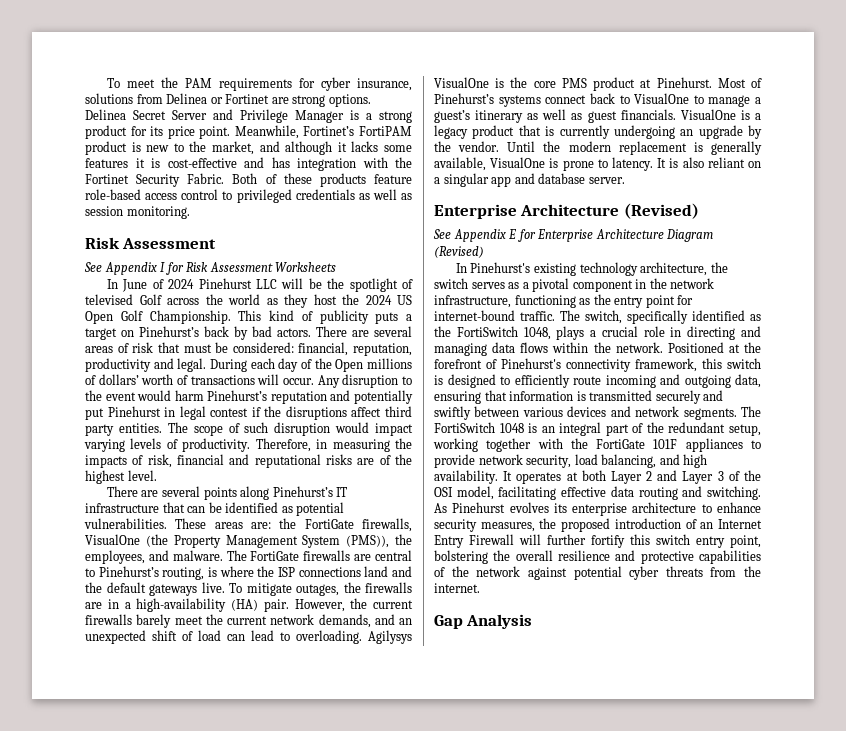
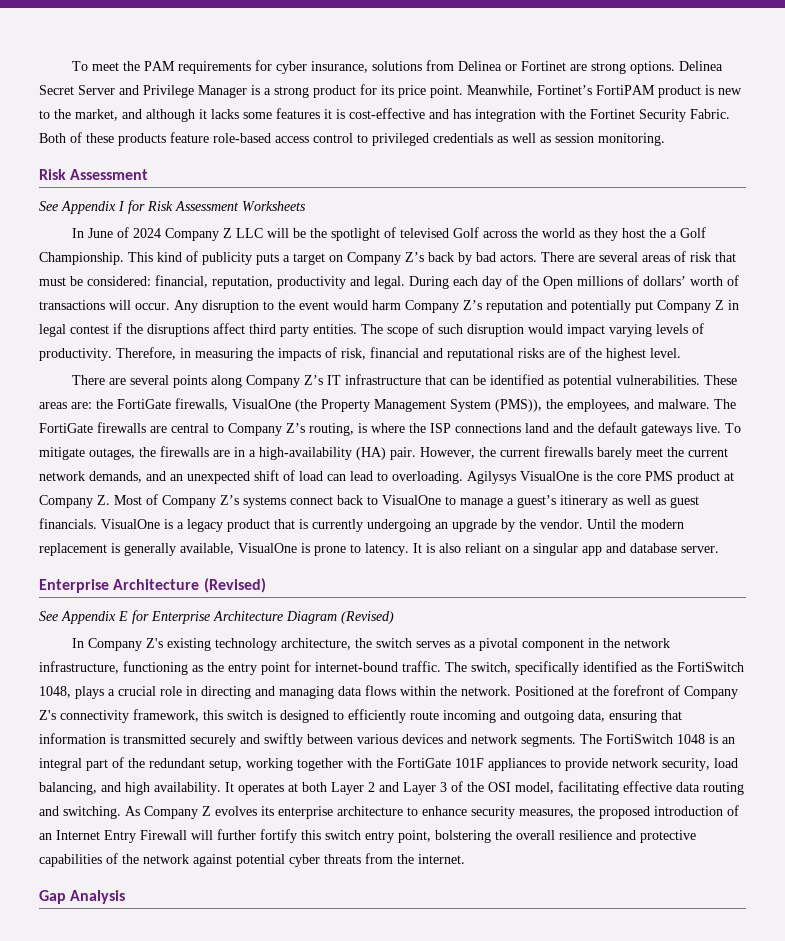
[198,278,252,289] Pinehurst -> [165,228,233,241] Company Z
[365,295,412,305] [85,311,113,324] 2024 US Open -> [670,231,678,238] a
[139,326,199,337] Pinehurst’s -> [347,252,424,265] Company Z’s
[207,390,268,401] Pinehurst’s -> [405,300,482,313] Company Z’s
[107,406,161,417] Pinehurst -> [657,300,724,313] Company Z
[272,486,333,497] Pinehurst’s -> [246,375,324,388] Company Z’s
[98,566,159,577] Pinehurst’s -> [228,423,305,436] Company Z’s
[656,77,762,88] [434,93,494,104] Pinehurst. Most of Pinehurst’s -> [39,494,239,508] Company Z. Most of Company Z’s
[470,262,531,273] Pinehurst's -> [88,638,164,651] Company Z's
[501,358,561,369] Pinehurst's -> [684,686,738,699] [39,710,56,720] Company Z's
[452,502,506,513] Pinehurst -> [144,806,211,819] Company Z

